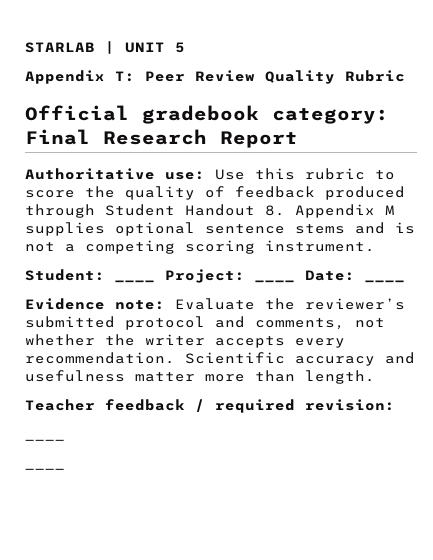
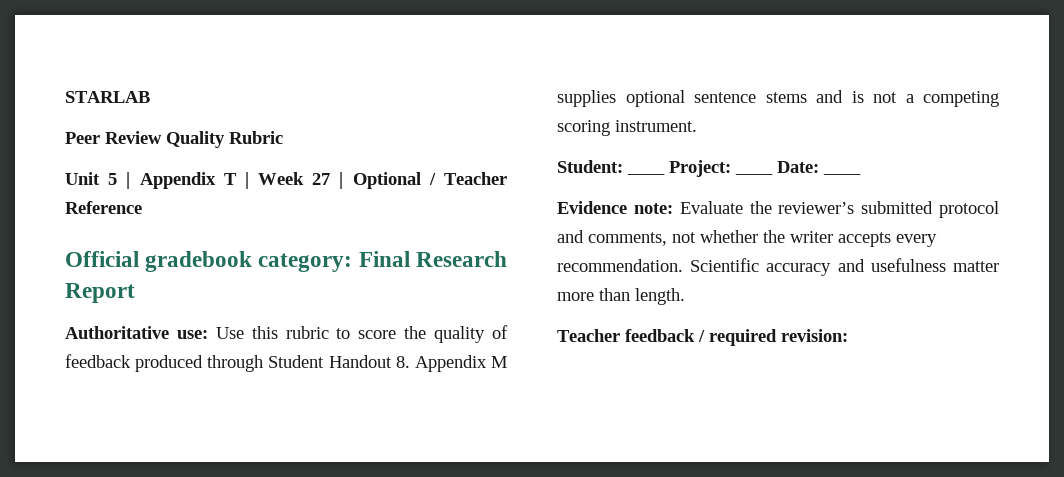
[105,41,185,54] [25,70,135,84] | UNIT 5 // Appendix T: -> (150, 97) //
(405, 76) none -> [65,172,508,189] [65,201,142,214] // Unit 5 | Appendix T | Week 27 | Optional / Teacher Reference
[25,439,65,441] [25,468,65,470] // ____ // ____ -> (848, 335) none

